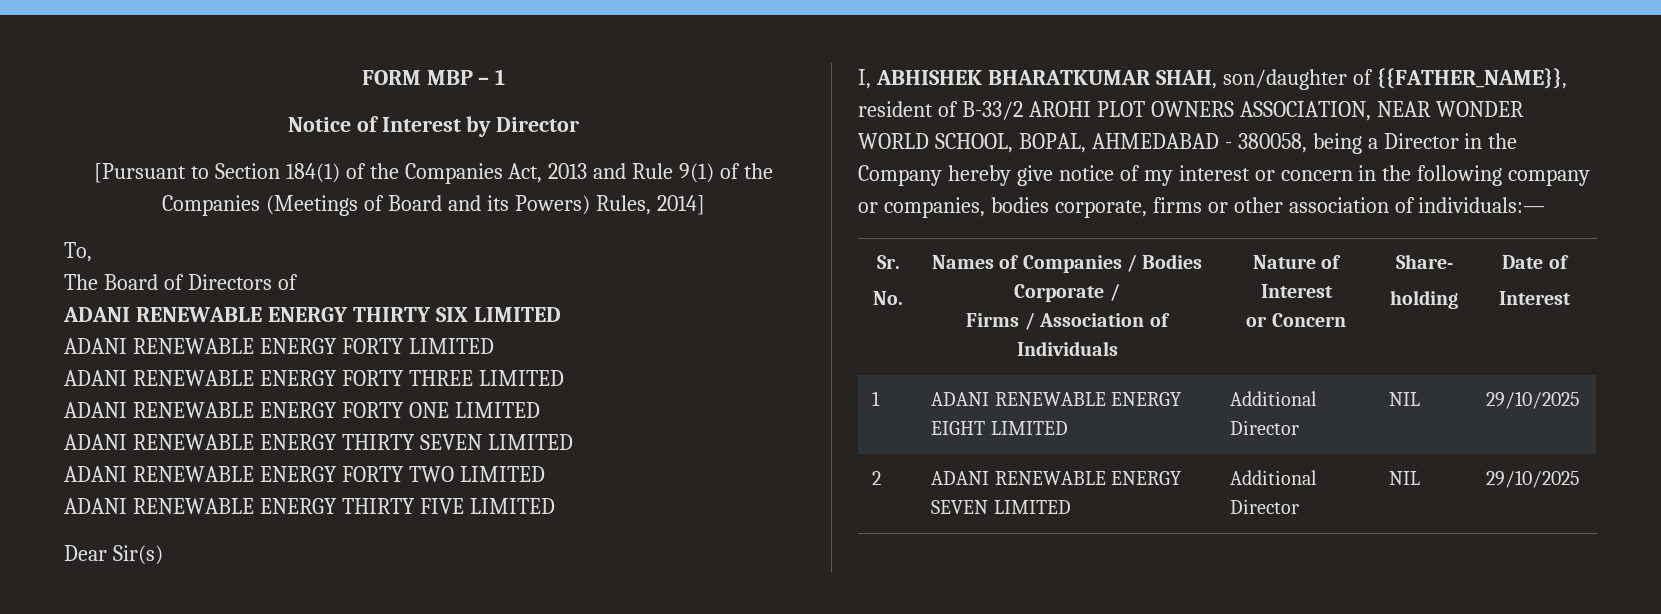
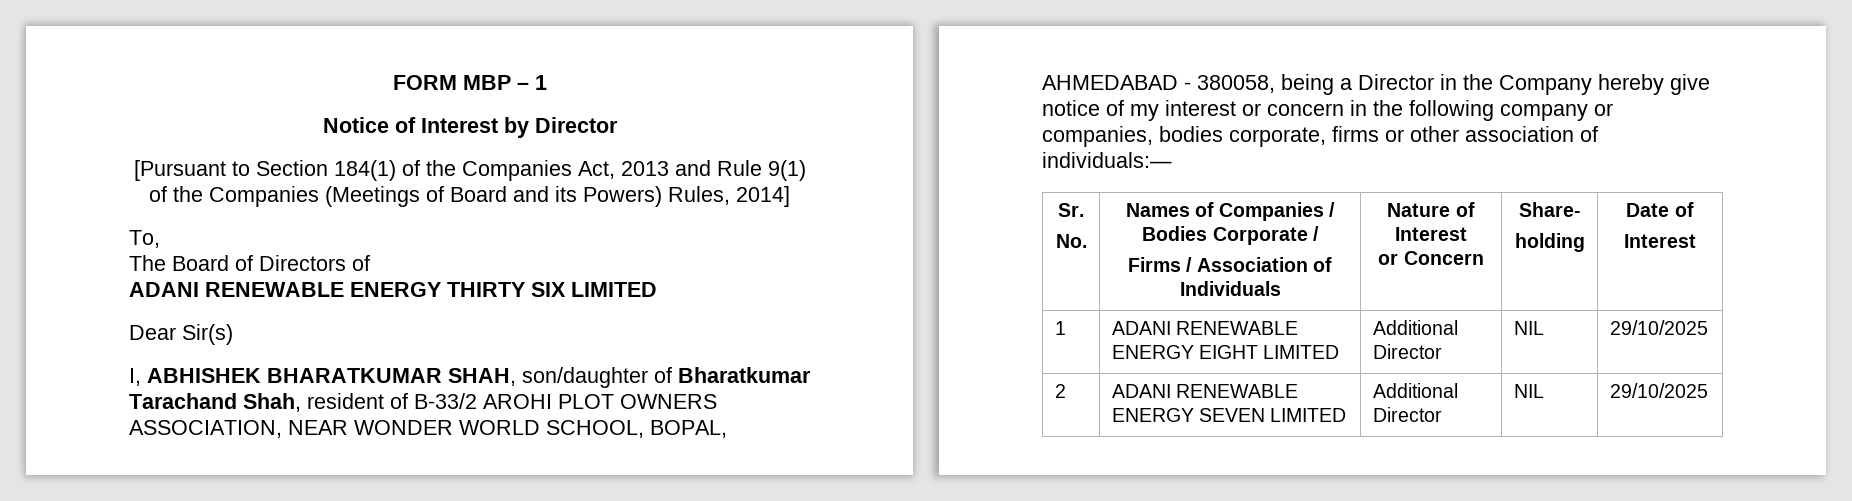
[64,338,494,354] [64,370,564,386] [64,402,540,418] [64,434,573,450] [64,466,545,482] [64,498,555,514] // ADANI RENEWABLE ENERGY FORTY LIMITED // ADANI RENEWABLE ENERGY FORTY THREE LIMITED // ADANI RENEWABLE ENERGY FORTY ONE LIMITED // ADANI RENEWABLE ENERGY THIRTY SEVEN LIMITED // ADANI RENEWABLE ENERGY FORTY TWO LIMITED // ADANI RENEWABLE ENERGY THIRTY FIVE LIMITED -> (657, 289) none
[1376,68,1567,89] {{FATHER_NAME}}, -> [678,367,811,383] [129,393,301,412] Bharatkumar Tarachand Shah,

